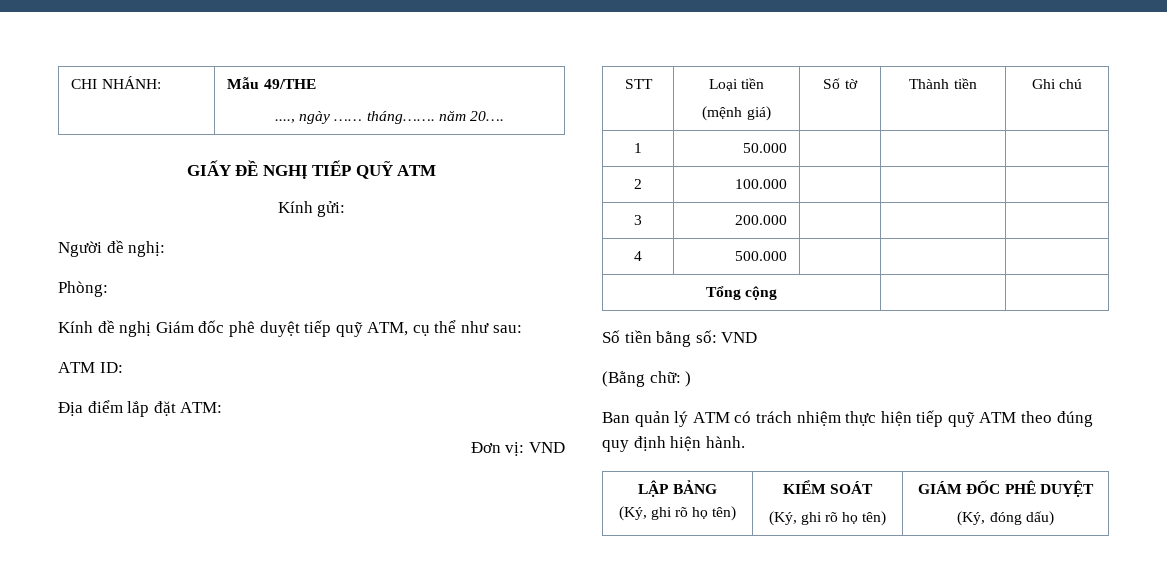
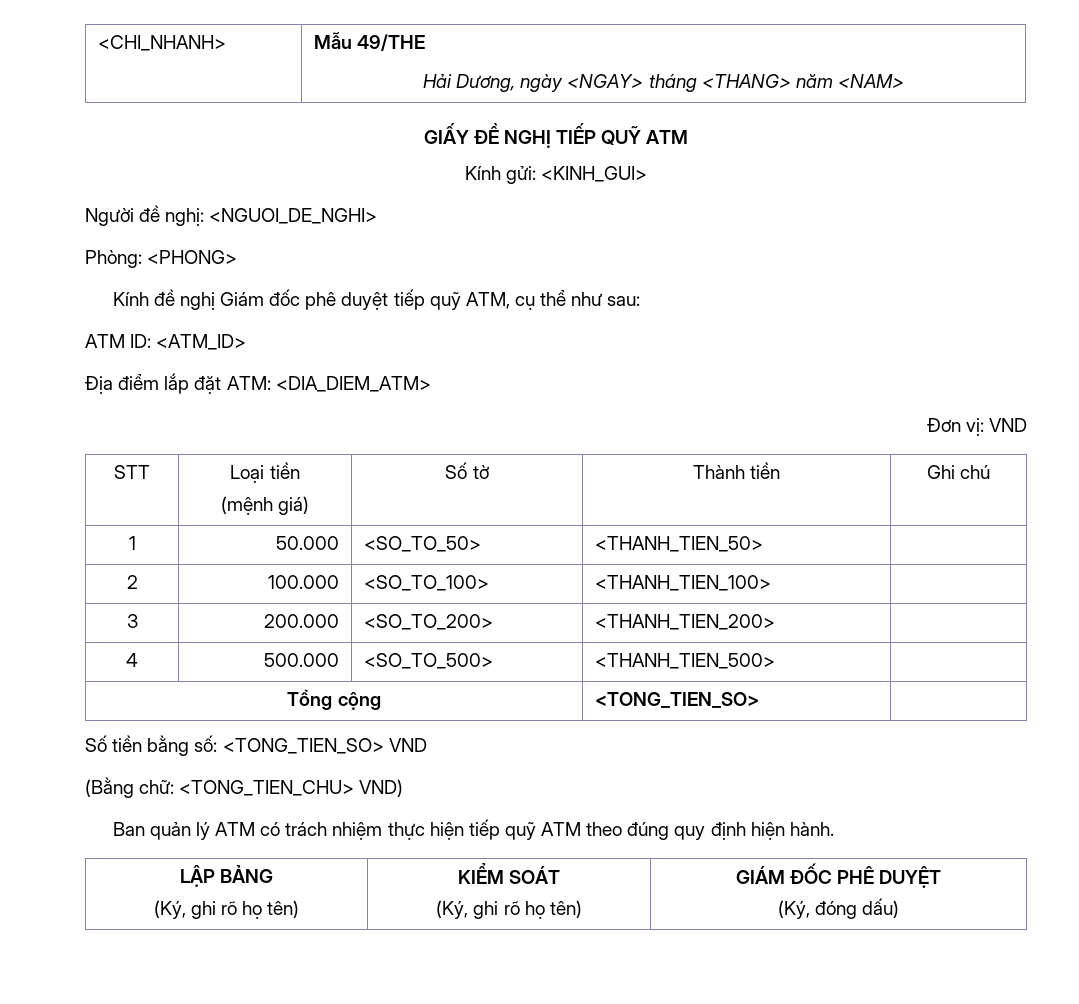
[71,76,161,89] CHI NHÁNH: -> [97,35,226,51] <CHI_NHANH>
[275,110,504,124] ...., ngày …… tháng……. năm 20…. -> [423,73,904,92] Hải Dương, ngày <NGAY> tháng <THANG> năm <NAM>
(346, 209) none -> [541,166,648,182] <KINH_GUI>
(166, 249) none -> [209,208,378,224] <NGUOI_DE_NGHI>
(108, 289) none -> [147,250,238,264] <PHONG>
(123, 367) none -> [156,334,247,350] <ATM_ID>
(223, 407) none -> [275,376,431,392] <DIA_DIEM_ATM>
(787, 148) | -> [363,536,481,552] [594,536,763,552] <SO_TO_50> | <THANH_TIEN_50>
(787, 184) | -> [363,575,489,591] [594,575,771,591] <SO_TO_100> | <THANH_TIEN_100>
(787, 220) | -> [363,614,493,630] [594,614,775,630] <SO_TO_200> | <THANH_TIEN_200>
(787, 256) | -> [363,653,493,669] [594,653,775,669] <SO_TO_500> | <THANH_TIEN_500>
(778, 293) none -> [594,692,759,708] <TONG_TIEN_SO>
(717, 336) none -> [222,738,384,754] <TONG_TIEN_SO>
[685,371,692,387] ) -> [179,779,404,797] <TONG_TIEN_CHU> VND)

